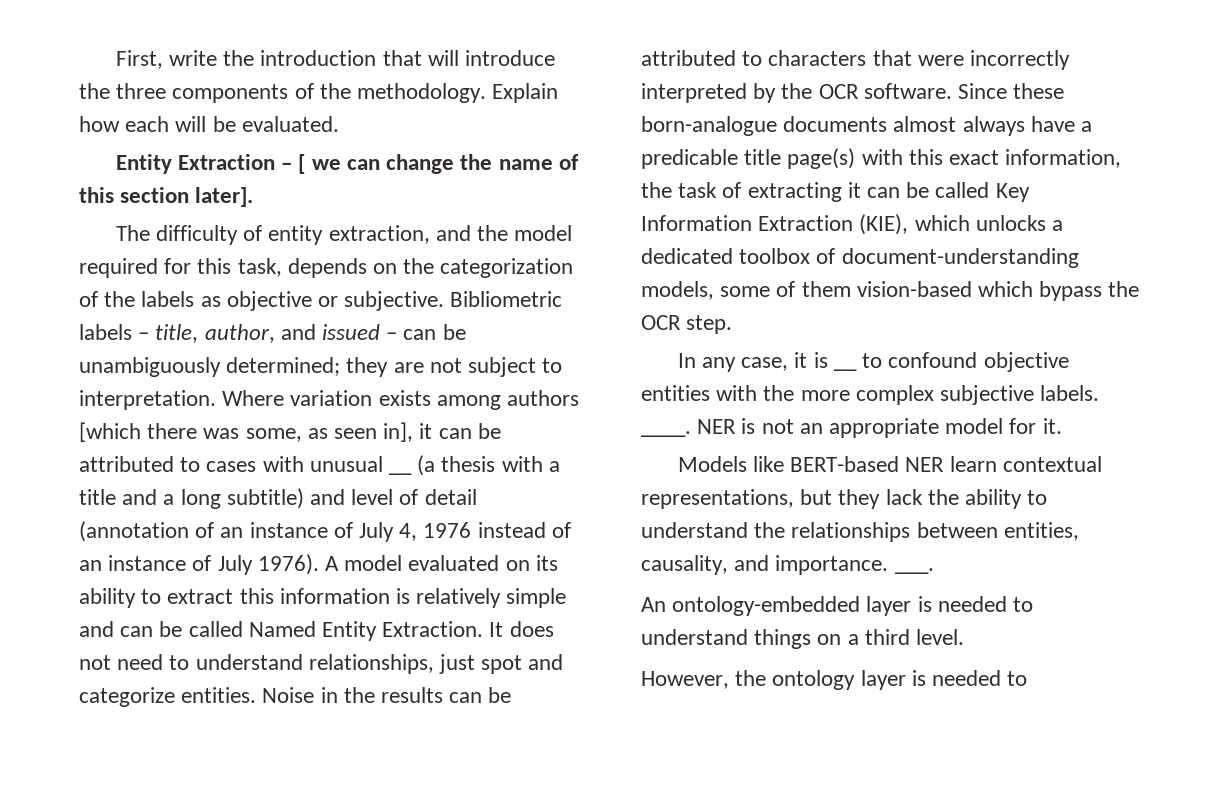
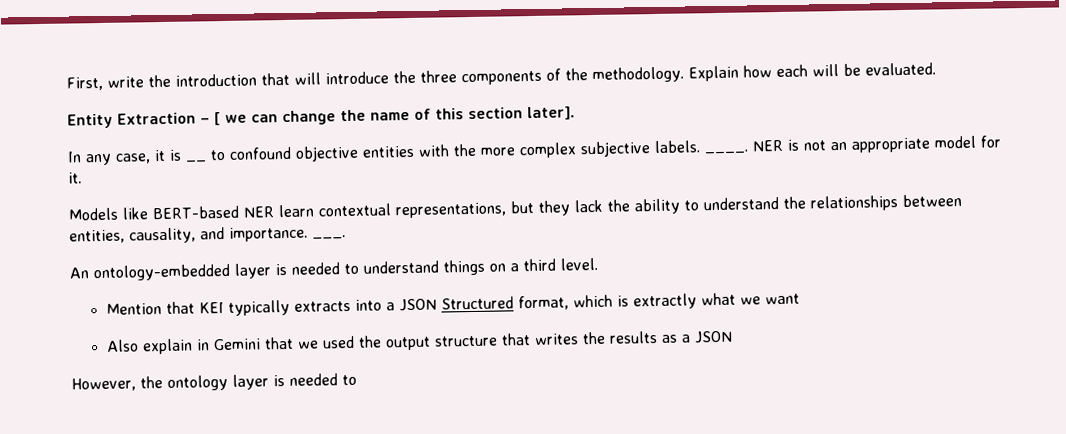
[115,225,573,245] [79,258,574,278] [79,291,563,311] [79,324,466,343] [79,357,563,377] [79,390,580,410] [79,422,501,442] [79,456,383,472] [389,455,560,476] [79,488,477,509] [79,521,571,542] [79,554,558,575] [79,588,567,608] [79,621,554,641] [79,654,564,674] [79,687,512,707] [641,50,1071,70] [641,83,1065,103] [641,116,1093,136] [641,148,1122,169] [641,182,1030,202] [641,214,1064,235] [641,248,1079,268] [641,281,1140,301] [641,315,733,334] // The difficulty of entity extraction, and the model required for this task, depends on the categorization of the labels as objective or subjective. Bibliometric labels – title, author, and issued – can be unambiguously determined; they are not subject to interpretation. Where variation exists among authors [which there was some, as seen in], it can be attributed to cases with unusual __ (a thesis with a title and a long subtitle) and level of detail (annotation of an instance of July 4, 1976 instead of an instance of July 1976). A model evaluated on its ability to extract this information is relatively simple and can be called Named Entity Extraction. It does not need to understand relationships, just spot and categorize entities. Noise in the results can be attributed to characters that were incorrectly interpreted by the OCR software. Since these born-analogue documents almost always have a predicable title page(s) with this exact information, the task of extracting it can be called Key Information Extraction (KIE), which unlocks a dedicated toolbox of document-understanding models, some of them vision-based which bypass the OCR step. -> (575, 113) none
(965, 637) none -> [105,292,800,316] [105,330,733,355] // Mention that KEI typically extracts into a JSON Structured format, which is extractly what we want // Also explain in Gemini that we used the output structure that writes the results as a JSON

